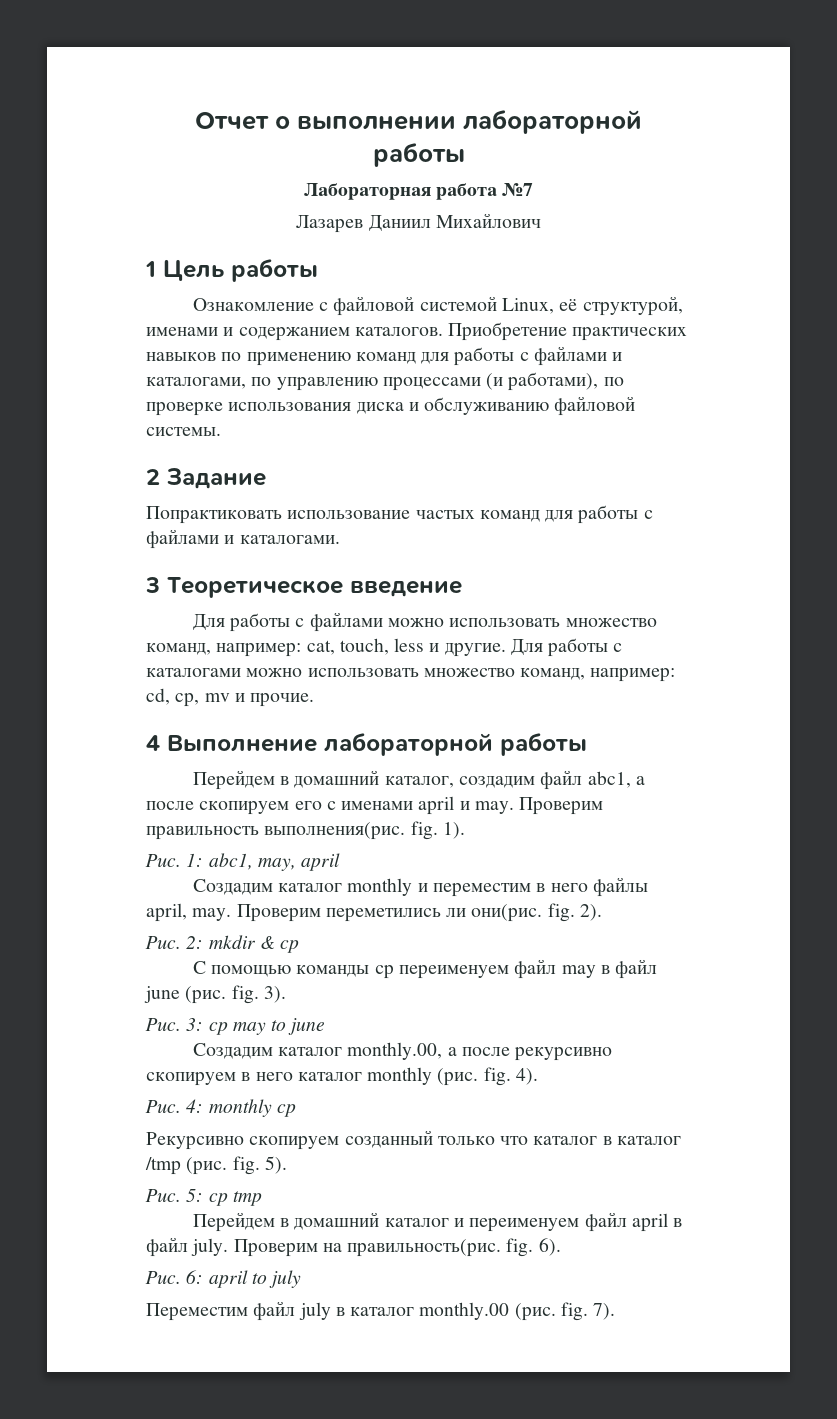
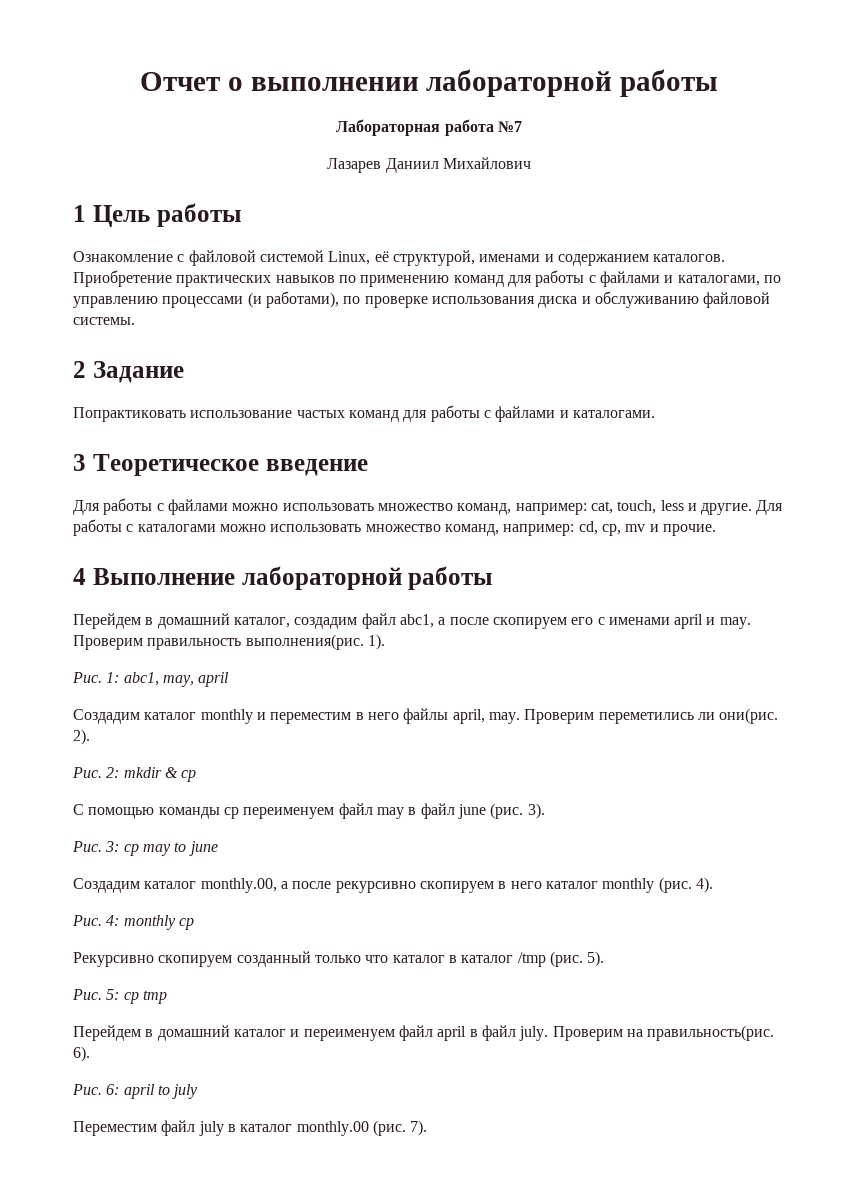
[410,821,438,840] fig. -> (364, 642) none
[547,903,575,922] fig. -> (779, 716) none
[231,985,259,1004] fig. -> (524, 811) none
[483,1067,511,1086] fig. -> (692, 885) none
[232,1156,260,1175] fig. -> (583, 959) none
[506,1238,534,1257] fig. -> (775, 1033) none
[560,1302,588,1321] fig. -> (406, 1128) none

